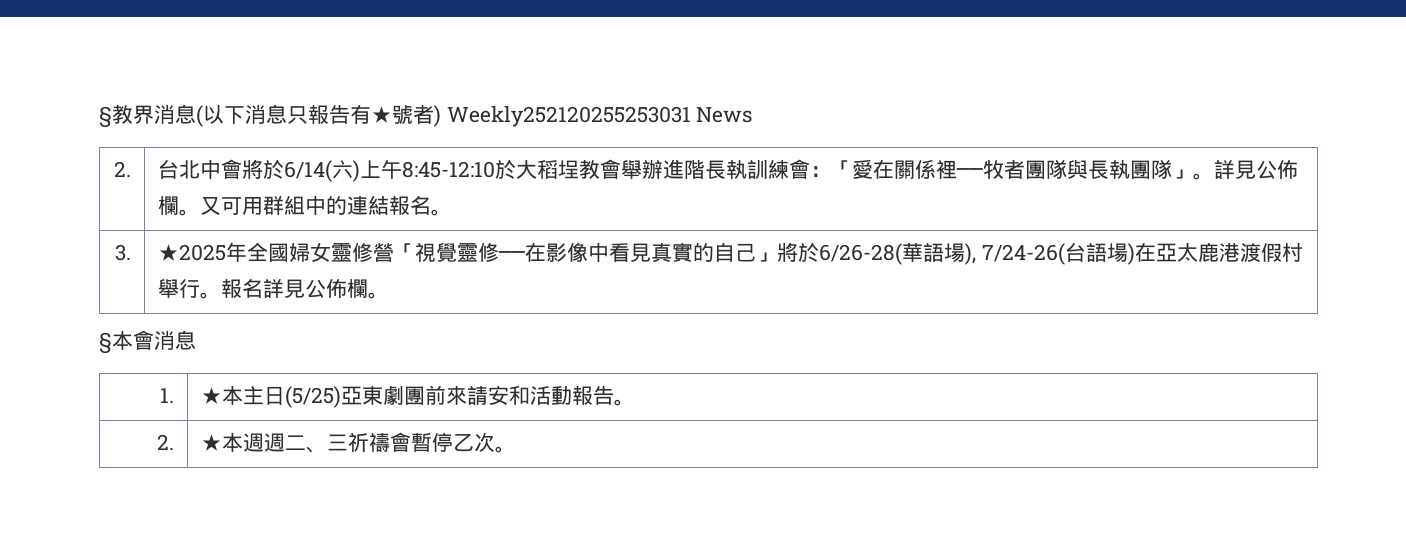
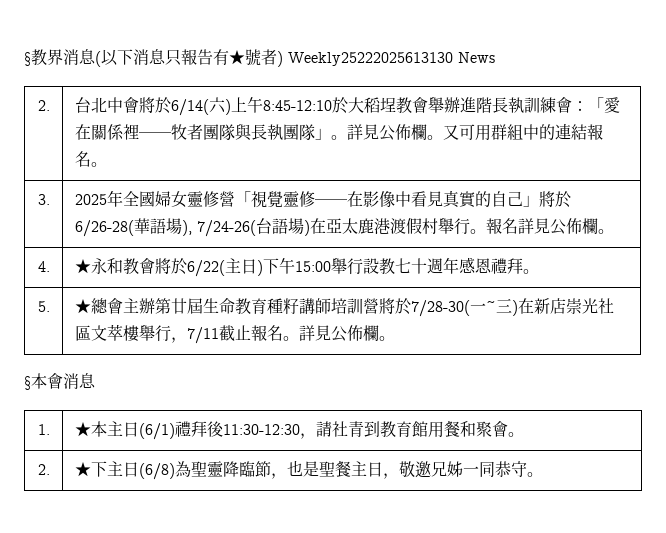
[446,106,691,127] Weekly252120255253031 -> [288,52,453,66] Weekly25222025613130
[157,244,226,261] ★2025 -> [74,194,107,205] 2025
(389, 295) none -> [38,261,51,272] [74,257,539,277] [38,301,51,312] [74,298,614,317] [74,324,395,344] // 4. | ★永和教會將於6/22(主日)下午15:00舉行設教七十週年感恩禮拜。 // 5. | ★總會主辦第廿屆生命教育種籽講師培訓營將於7/28-30(一~三)在新店崇光社區文萃樓舉行，7/11截止報名。詳見公佈欄。
[284,385,635,408] [157,434,175,450] [200,432,495,453] (5/25)亞東劇團前來請安和活動報告。 // 2. | ★本週週二、三祈禱會暫停乙次 -> [138,420,524,440] [38,464,51,475] [74,460,527,480] (6/1)禮拜後11:30-12:30，請社青到教育館用餐和聚會。 // 2. | ★下主日(6/8)為聖靈降臨節，也是聖餐主日，敬邀兄姊一同恭守

